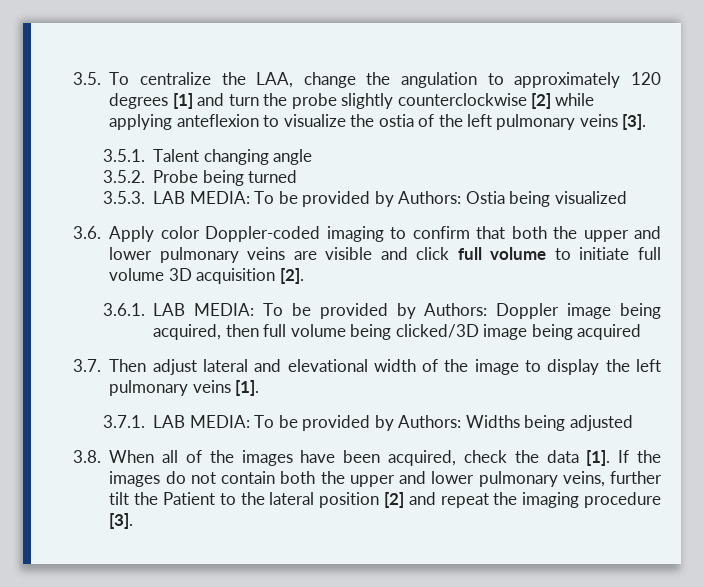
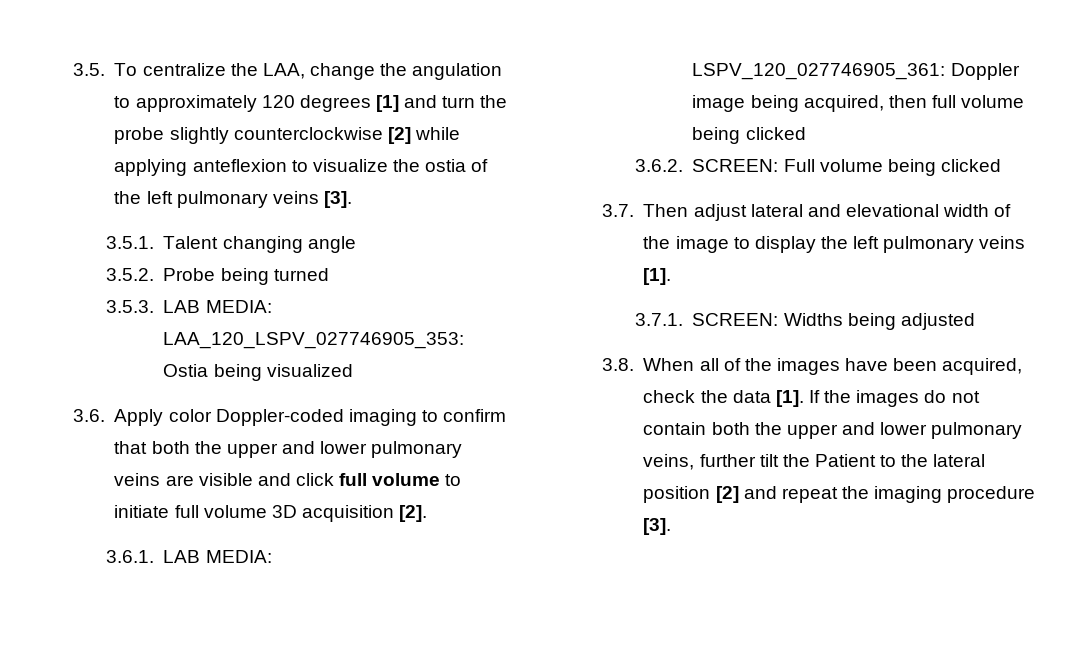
[254,191,462,207] To be provided by Authors: -> [163,332,465,349] LAA_120_LSPV_027746905_353:
[263,303,488,319] To be provided by Authors: -> [692,63,946,80] LSPV_120_027746905_361:
[395,324,642,340] clicked/3D image being acquired -> [745,127,806,140] [634,159,1001,176] clicked // 3.6.2. SCREEN: Full volume being clicked
[153,415,462,431] LAB MEDIA: To be provided by Authors: -> [692,313,779,326] SCREEN:

